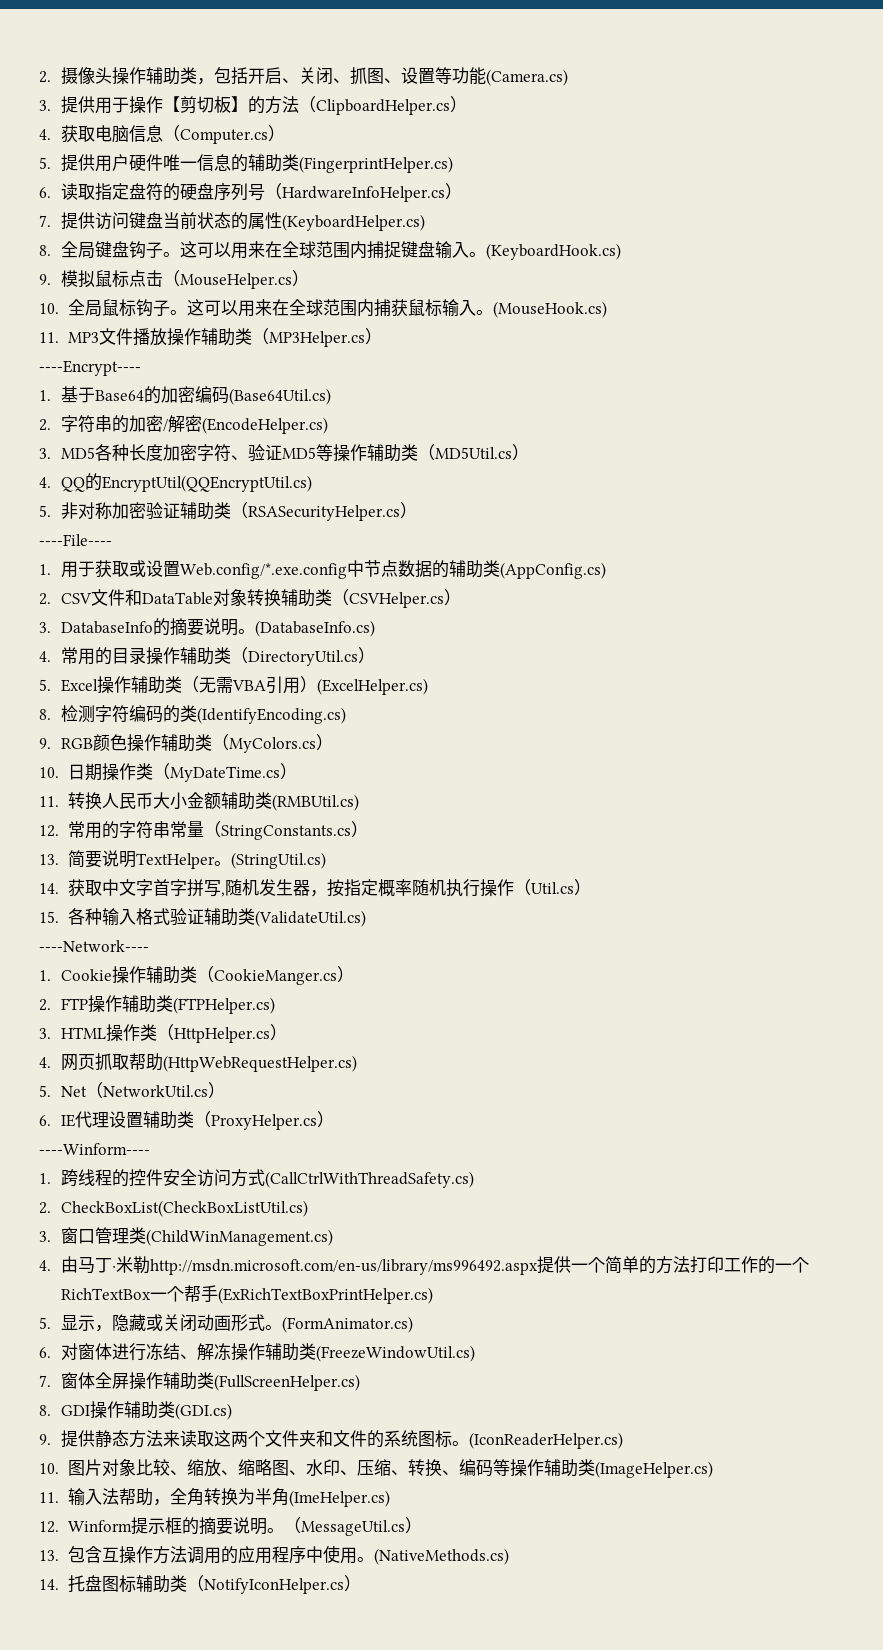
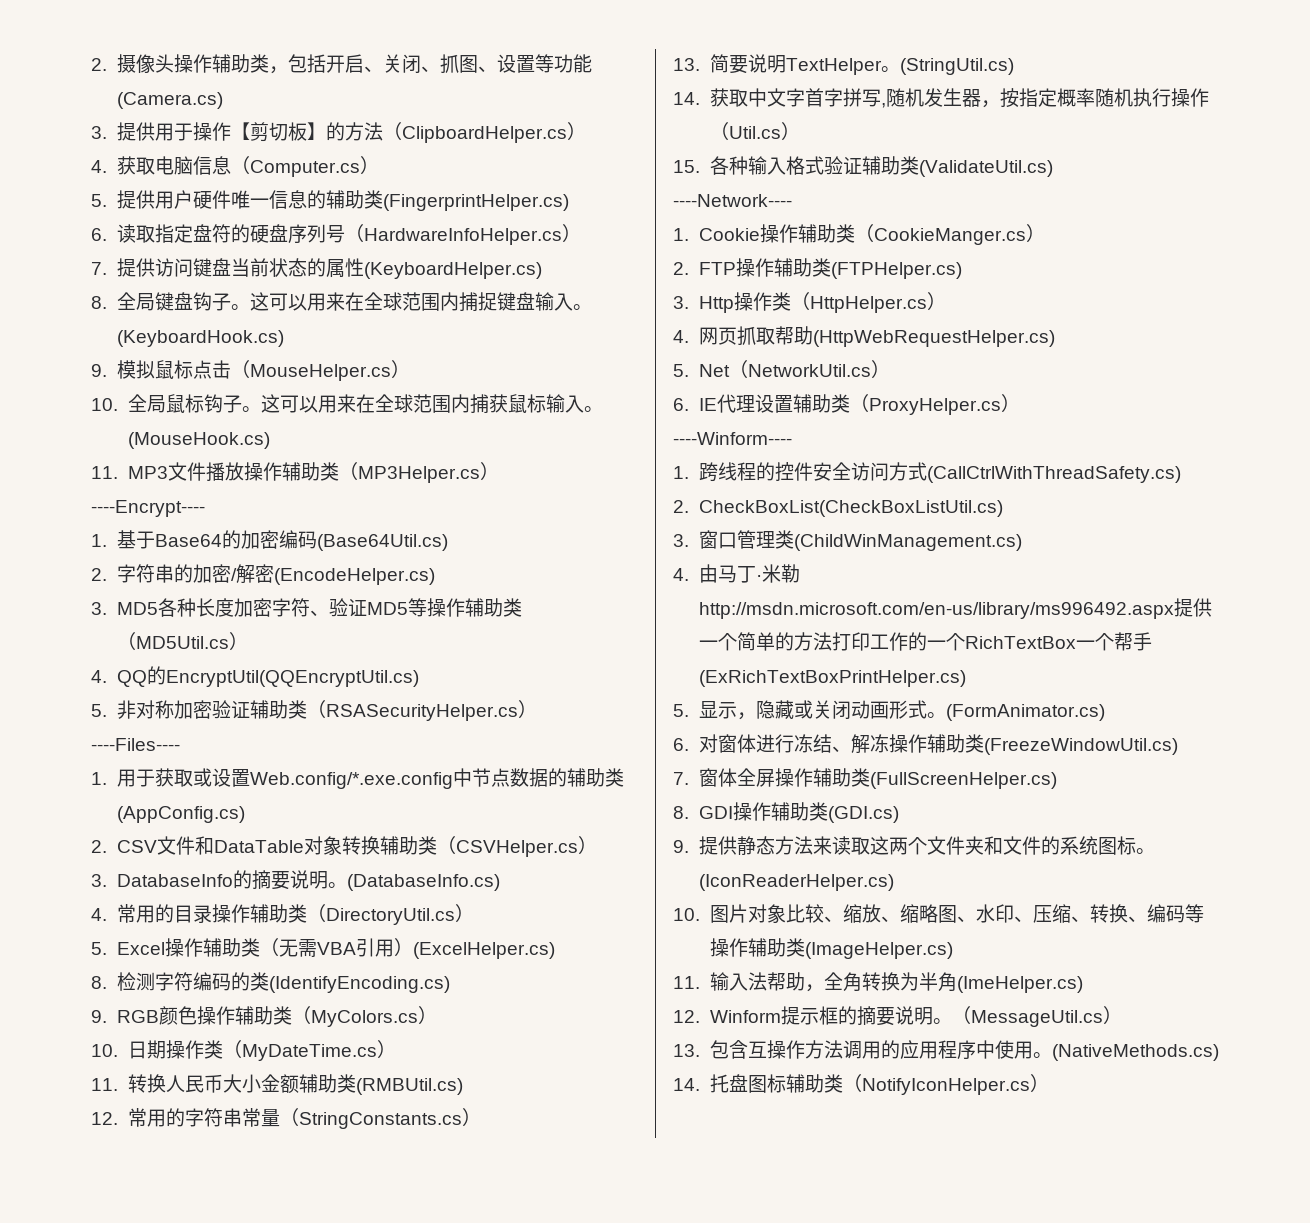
[39,534,112,546] ----File---- -> [91,738,180,751] ----Files----
[60,1027,106,1039] HTML -> [698,296,734,313] Http

